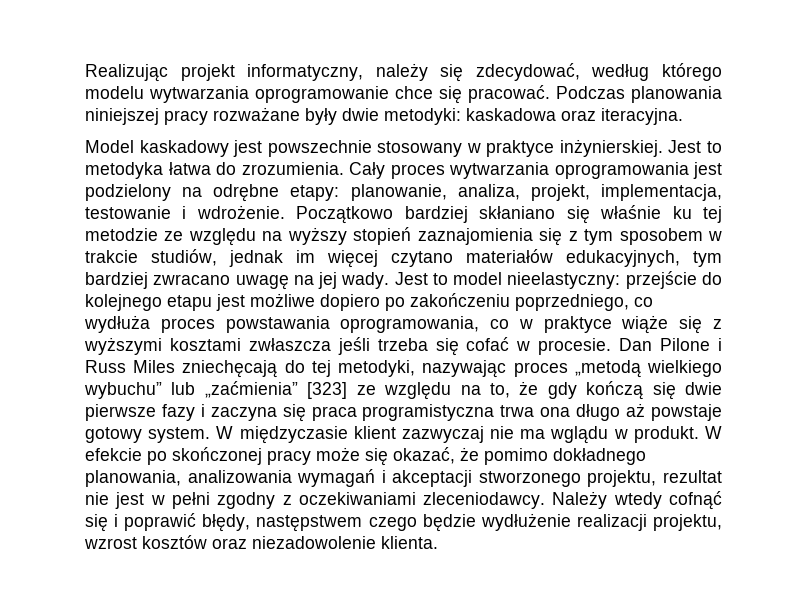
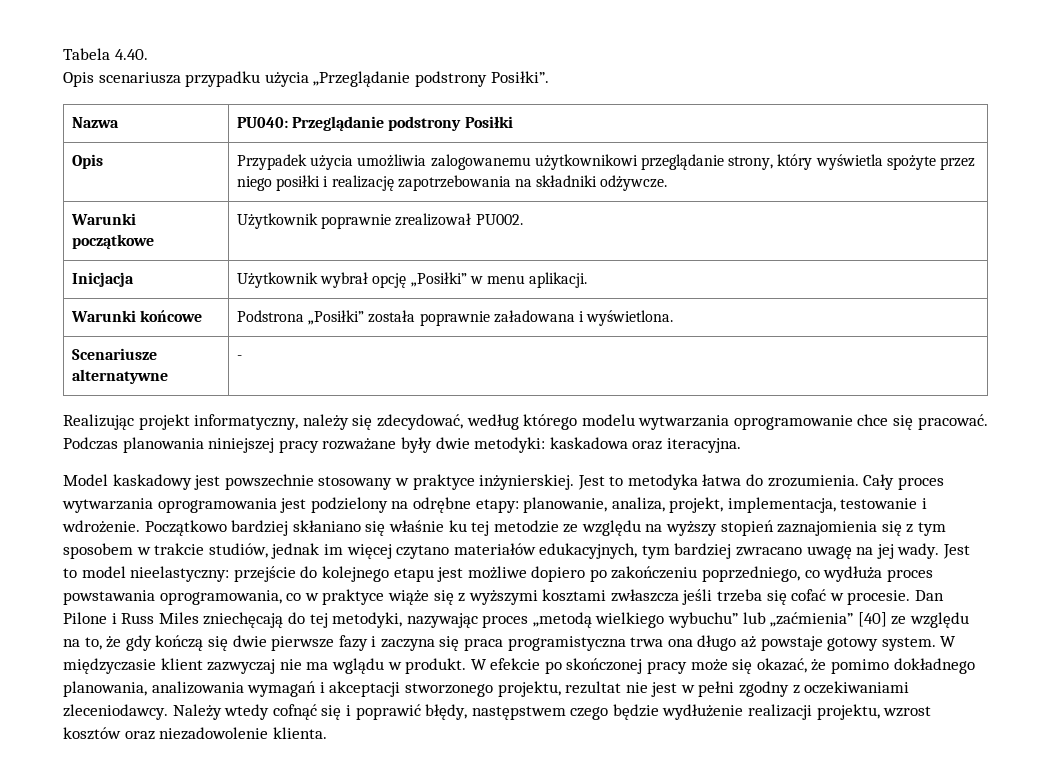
(85, 73) none -> [63,48,148,60] [63,71,549,87] [72,117,120,128] [237,116,513,131] [72,154,104,169] [237,154,975,170] [237,175,668,191] [71,213,137,225] [72,234,155,249] [237,213,523,229] [72,272,135,287] [237,272,588,288] [71,310,203,322] [237,310,674,326] [72,348,158,360] [72,369,169,384] [237,355,243,360] Tabela 4.40. // Opis scenariusza przypadku użycia „Przeglądanie podstrony Posiłki”. // Nazwa | PU040: Przeglądanie podstrony Posiłki // Opis | Przypadek użycia umożliwia zalogowanemu użytkownikowi przeglądanie strony, który wyświetla spożyte przez niego posiłki i realizację zapotrzebowania na składniki odżywcze. // Warunki początkowe | Użytkownik poprawnie zrealizował PU002. // Inicjacja | Użytkownik wybrał opcję „Posiłki” w menu aplikacji. // Warunki końcowe | Podstrona „Posiłki” została poprawnie załadowana i wyświetlona. // Scenariusze alternatywne | - //
[307,382,348,399] [323] -> [857,612,887,627] [40]

